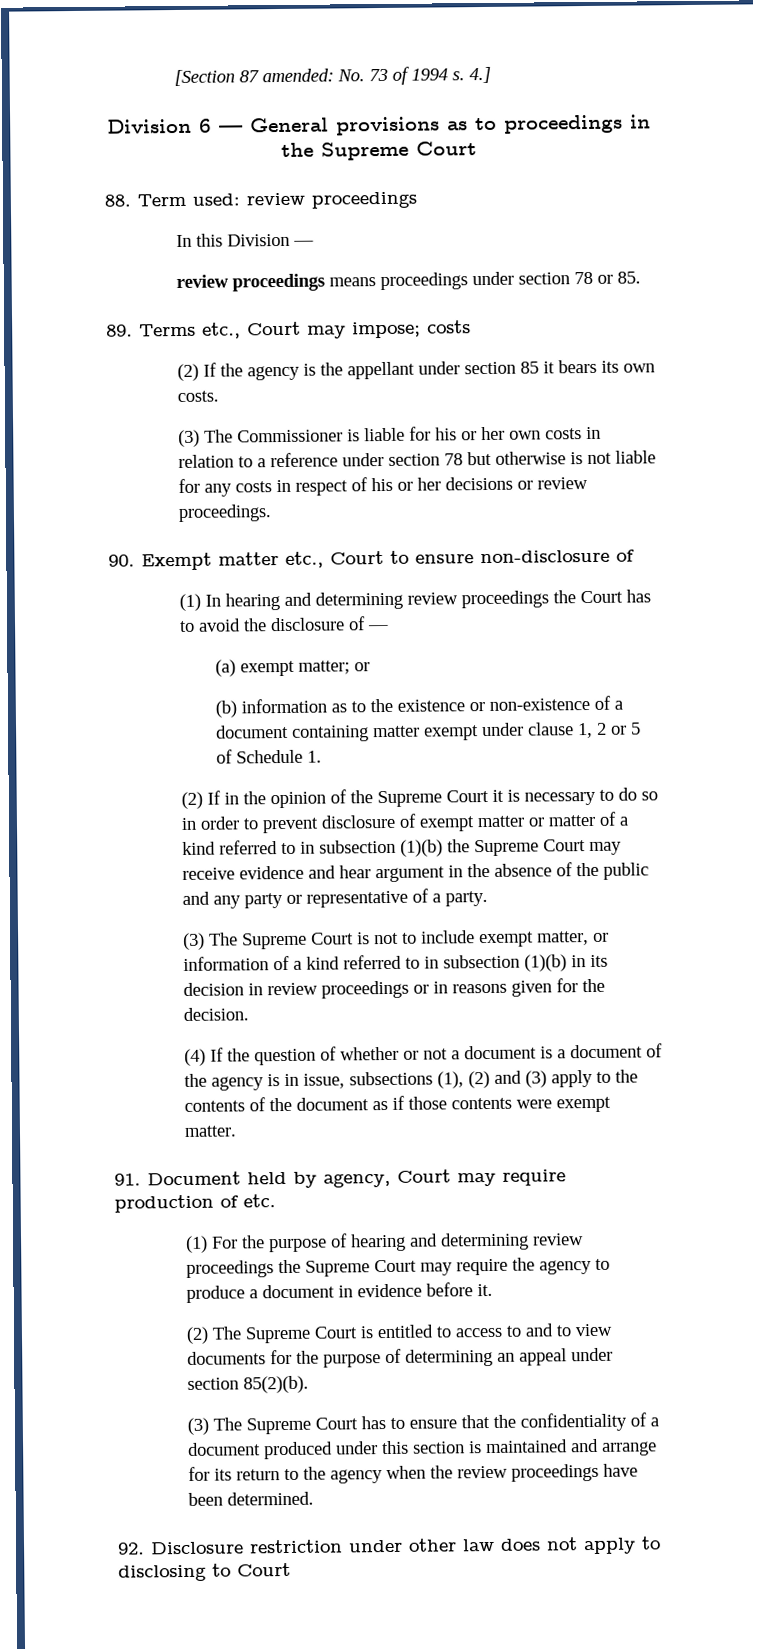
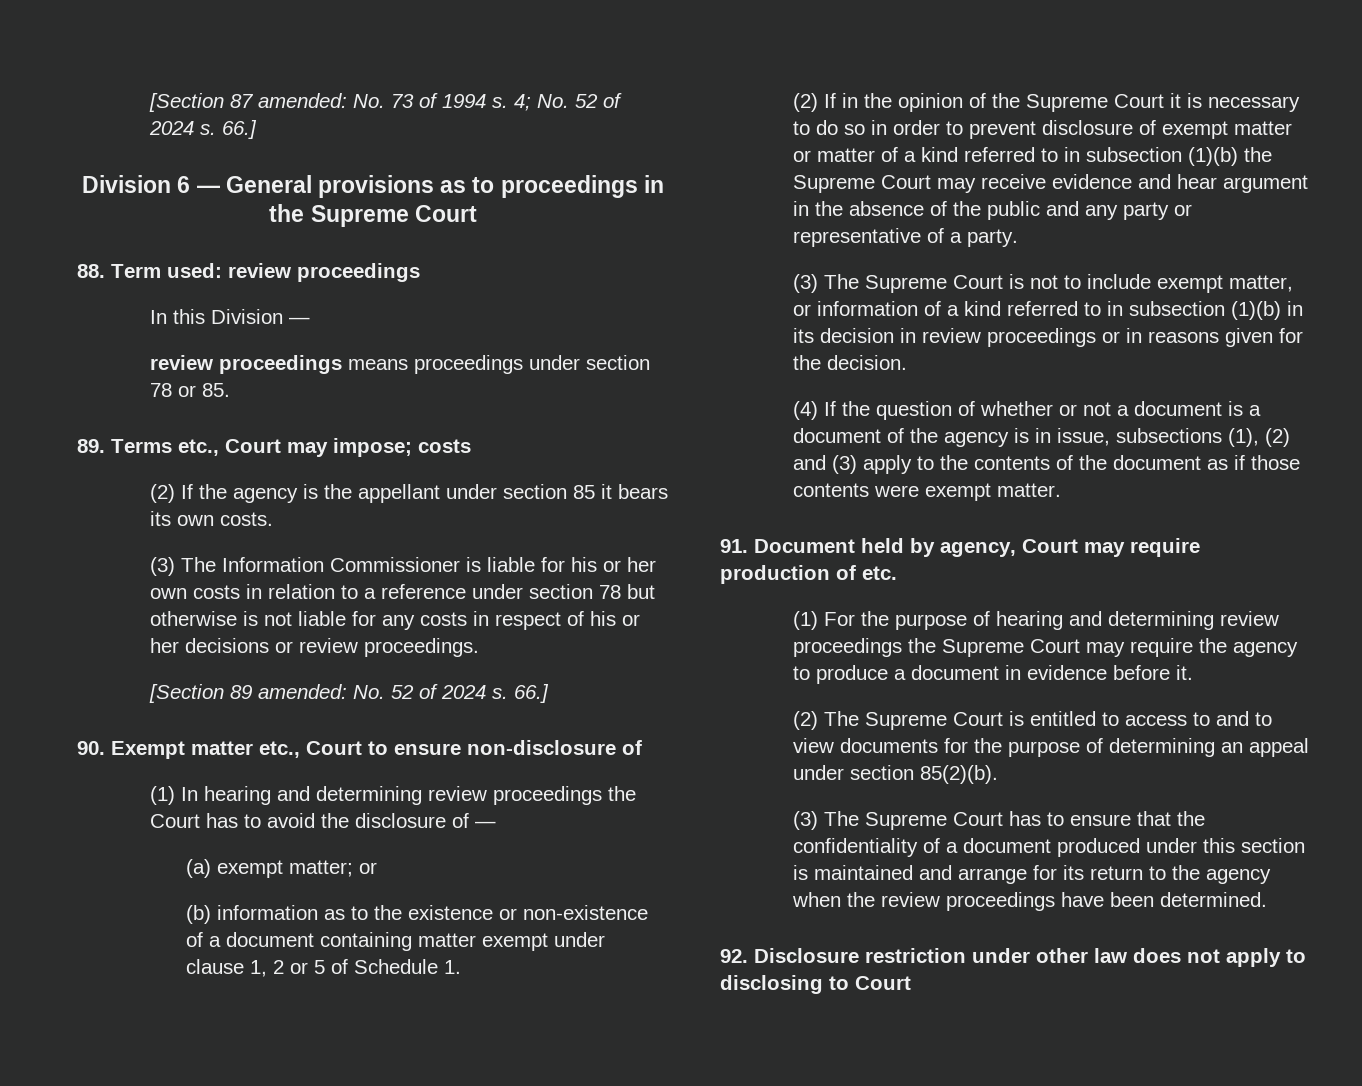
[468,66,491,84] 4.] -> [513,93,622,111] [148,120,257,139] 4; No. 52 of 2024 s. 66.]
(233, 436) none -> [221,557,324,572] Information
(272, 513) none -> [148,684,549,703] // [Section 89 amended: No. 52 of 2024 s. 66.]

